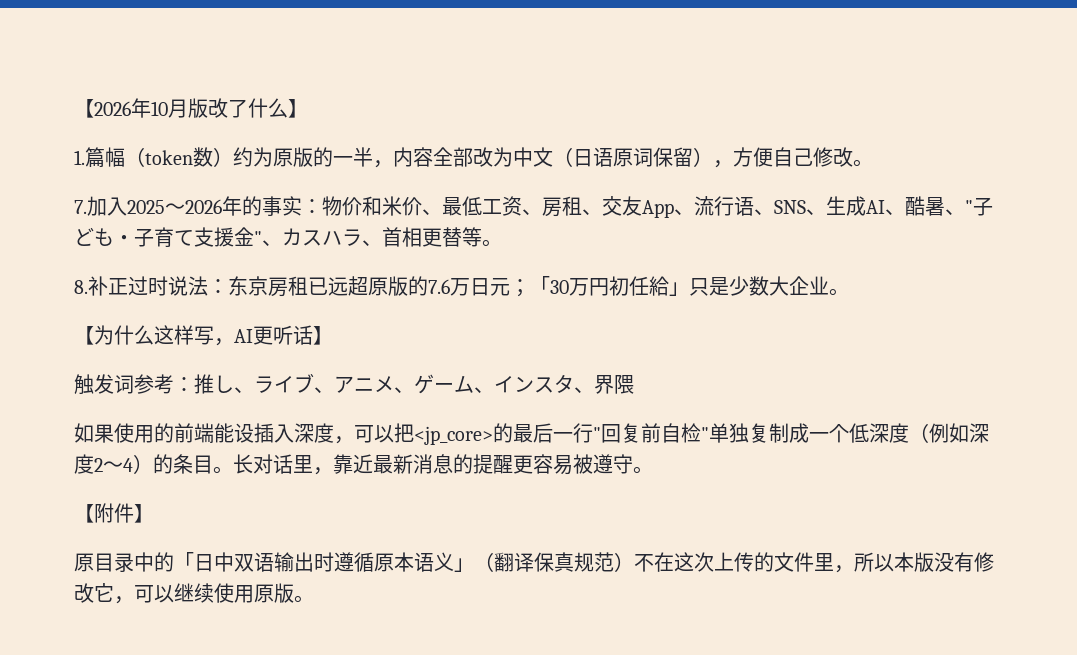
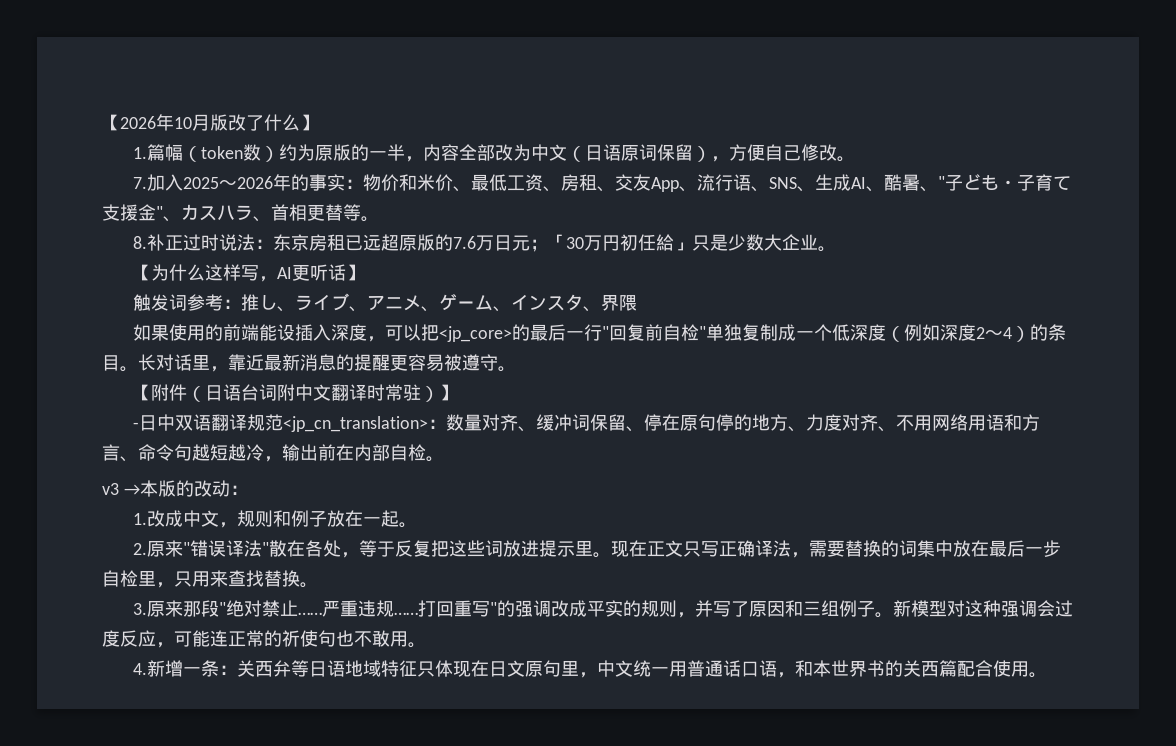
[134,504,154,523] [74,552,994,573] [74,583,294,604] 】 // 原目录中的「日中双语输出时遵循原本语义」（翻译保真规范）不在这次上传的文件里，所以本版没有修改它，可以继续使用原版 -> [187,384,458,402] [133,414,1041,432] [102,444,444,462] [102,480,248,497] [133,510,418,528] [133,540,1062,558] [102,570,318,588] [133,600,1074,618] [102,630,426,648] [133,660,1030,678] （日语台词附中文翻译时常驻）】 // -日中双语翻译规范<jp_cn_translation>：数量对齐、缓冲词保留、停在原句停的地方、力度对齐、不用网络用语和方言、命令句越短越冷，输出前在内部自检。 // v3 →本版的改动： // 1.改成中文，规则和例子放在一起。 // 2.原来"错误译法"散在各处，等于反复把这些词放进提示里。现在正文只写正确译法，需要替换的词集中放在最后一步自检里，只用来查找替换。 // 3.原来那段"绝对禁止……严重违规……打回重写"的强调改成平实的规则，并写了原因和三组例子。新模型对这种强调会过度反应，可能连正常的祈使句也不敢用。 // 4.新增一条：关西弁等日语地域特征只体现在日文原句里，中文统一用普通话口语，和本世界书的关西篇配合使用

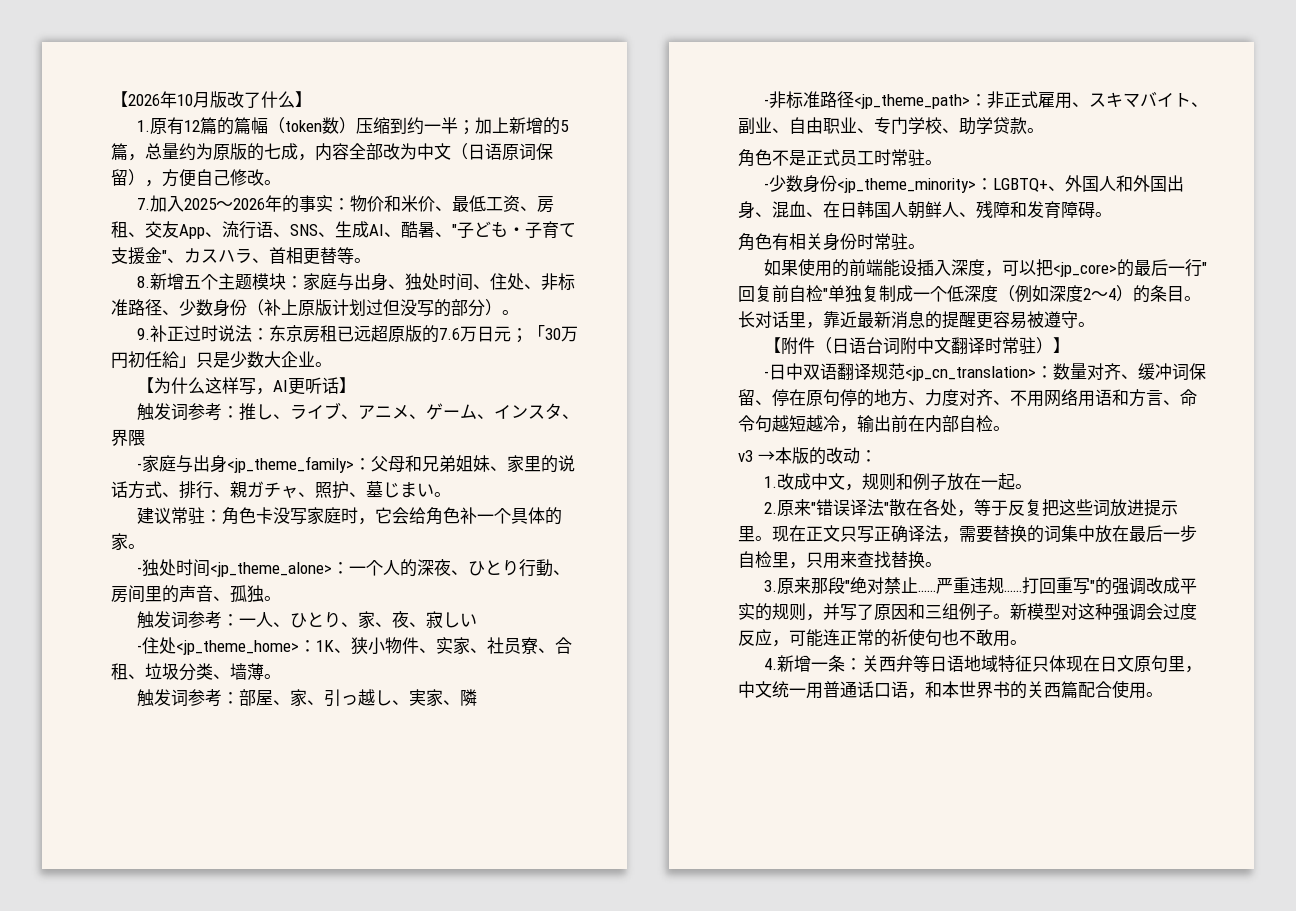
(148, 153) none -> [150,117,235,135] 原有12篇的
(280, 154) none -> [356,117,570,135] [111,143,179,161] 压缩到约一半；加上新增的5篇，总量
[369,144,406,161] 一半 -> [264,143,298,160] 七成
(148, 242) none -> [150,273,576,291] [111,299,519,317] [137,328,151,340] 新增五个主题模块：家庭与出身、独处时间、住处、非标准路径、少数身份（补上原版计划过但没写的部分）。 // 9.
(638, 303) none -> [137,455,576,473] [111,481,451,499] [137,507,563,525] [111,533,145,551] [137,559,571,577] [111,585,281,603] [137,611,478,629] [137,637,573,655] [111,663,281,681] [137,689,478,707] [764,91,1209,109] [738,117,1044,135] [738,149,942,167] [764,175,1185,193] [738,201,1112,219] [738,233,925,251] // -家庭与出身<jp_theme_family>：父母和兄弟姐妹、家里的说话方式、排行、親ガチャ、照护、墓じまい。 // 建议常驻：角色卡没写家庭时，它会给角色补一个具体的家。 // -独处时间<jp_theme_alone>：一个人的深夜、ひとり行動、房间里的声音、孤独。 // 触发词参考：一人、ひとり、家、夜、寂しい // -住处<jp_theme_home>：1K、狭小物件、实家、社员寮、合租、垃圾分类、墙薄。 // 触发词参考：部屋、家、引っ越し、実家、隣 // -非标准路径<jp_theme_path>：非正式雇用、スキマバイト、副业、自由职业、专门学校、助学贷款。 // 角色不是正式员工时常驻。 // -少数身份<jp_theme_minority>：LGBTQ+、外国人和外国出身、混血、在日韩国人朝鲜人、残障和发育障碍。 // 角色有相关身份时常驻。

